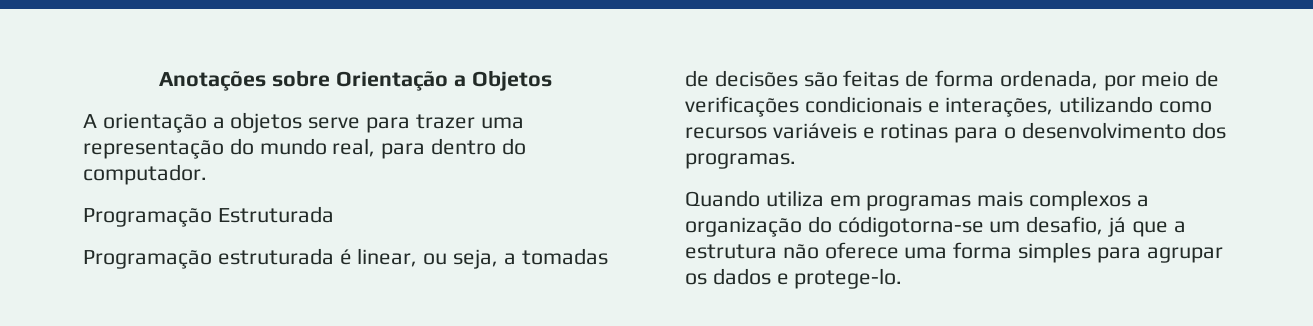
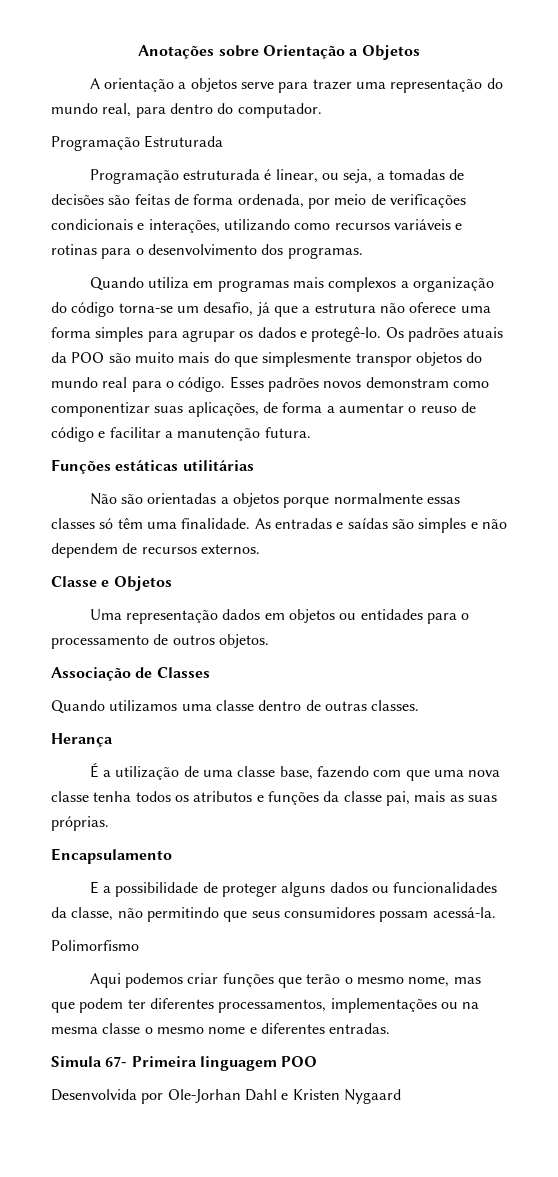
[837,216,984,237] códigotorna-se -> [71,302,173,317] código torna-se
[794,268,903,289] protege-lo. -> [311,327,504,342] [51,352,483,367] [51,376,489,392] [51,402,476,417] [51,427,311,442] [51,459,254,474] [89,493,460,508] [51,518,507,533] [51,543,260,558] [51,576,172,591] [89,609,470,624] [51,634,269,649] [51,667,210,681] [51,700,420,714] [51,733,113,747] [89,763,501,781] [51,791,497,806] [51,816,109,831] [51,848,172,864] [89,881,498,897] [51,907,496,922] [51,940,139,951] [89,973,481,988] [51,998,480,1013] [51,1023,391,1034] [51,1056,318,1071] [51,1089,401,1104] protegê-lo. Os padrões atuais da POO são muito mais do que simplesmente transpor objetos do mundo real para o código. Esses padrões novos demonstram como componentizar suas aplicações, de forma a aumentar o reuso de código e facilitar a manutenção futura. // Funções estáticas utilitárias // Não são orientadas a objetos porque normalmente essas classes só têm uma finalidade. As entradas e saídas são simples e não dependem de recursos externos. // Classe e Objetos // Uma representação dados em objetos ou entidades para o processamento de outros objetos. // Associação de Classes // Quando utilizamos uma classe dentro de outras classes. // Herança // É a utilização de uma classe base, fazendo com que uma nova classe tenha todos os atributos e funções da classe pai, mais as suas próprias. // Encapsulamento // E a possibilidade de proteger alguns dados ou funcionalidades da classe, não permitindo que seus consumidores possam acessá-la. // Polimorfismo // Aqui podemos criar funções que terão o mesmo nome, mas que podem ter diferentes processamentos, implementações ou na mesma classe o mesmo nome e diferentes entradas. // Simula 67- Primeira linguagem POO // Desenvolvida por Ole-Jorhan Dahl e Kristen Nygaard

